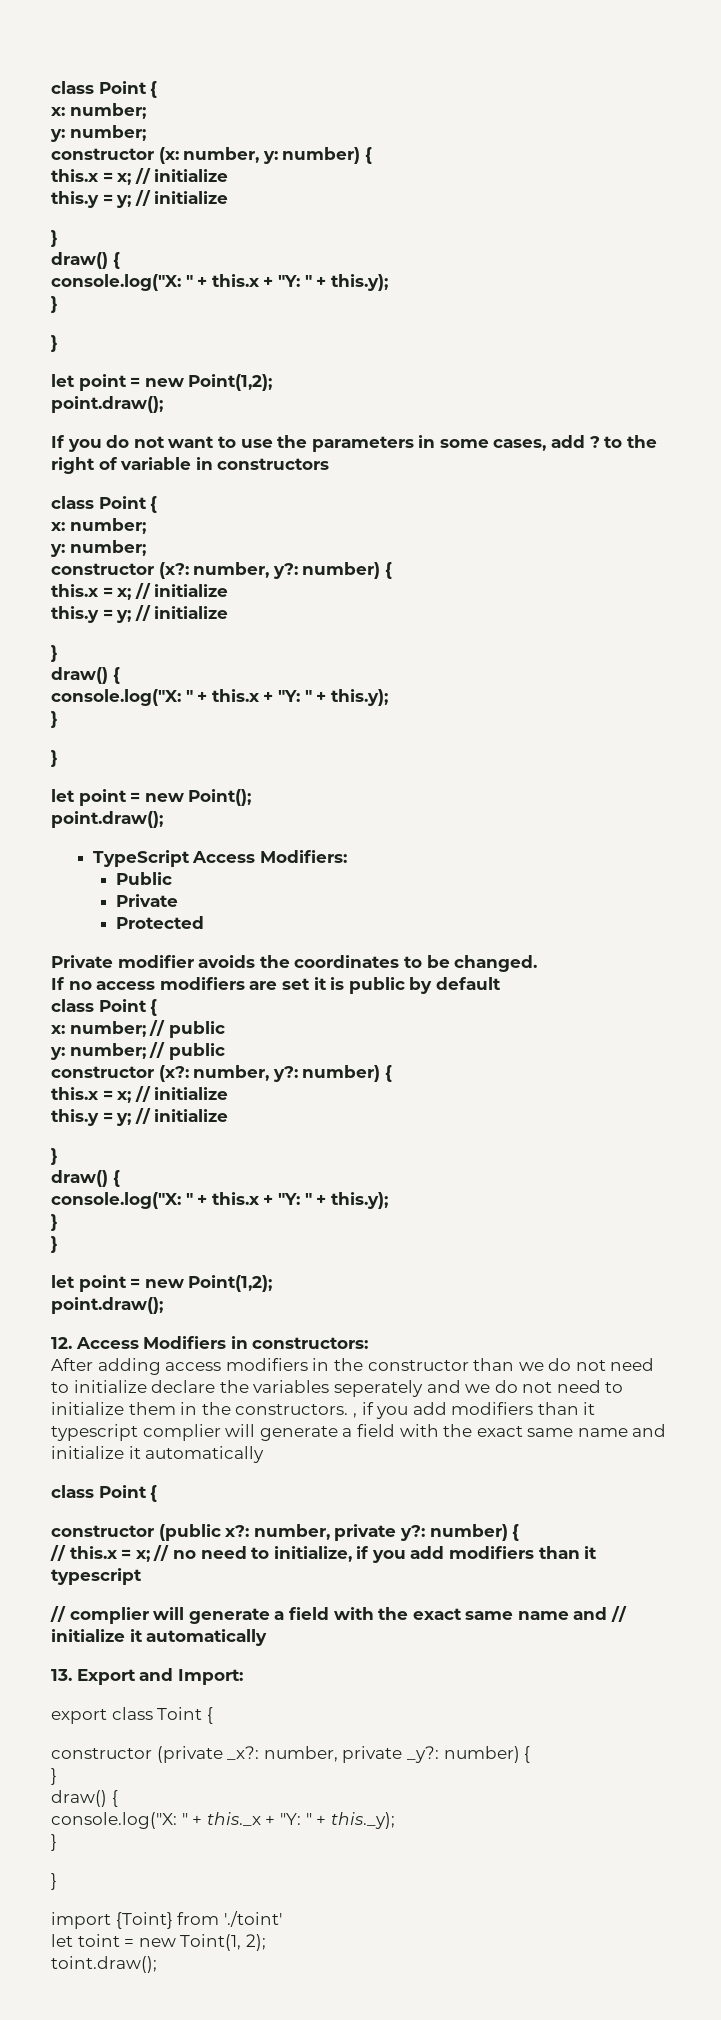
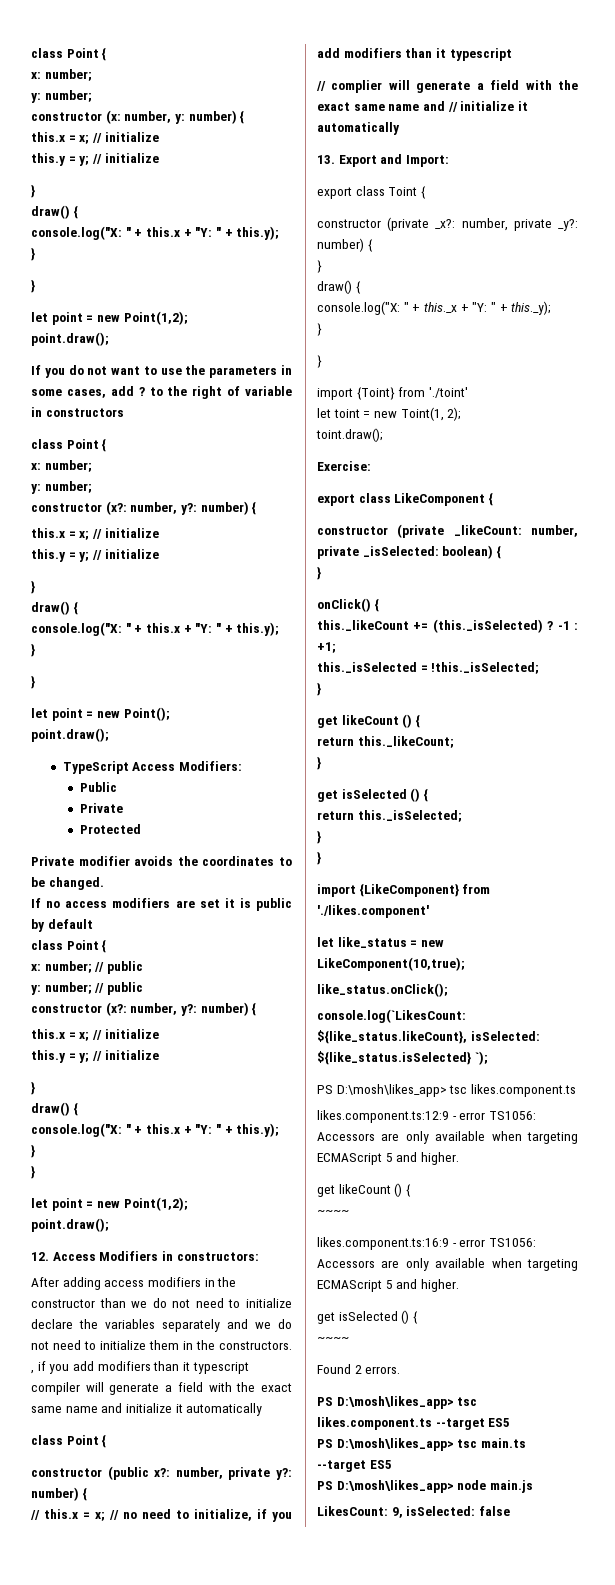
[333,1380,423,1397] seperately -> [162,1319,220,1332] separately
[142,1424,221,1441] complier -> [31,1382,80,1395] compiler
(157, 1964) none -> [317,461,371,471] [317,492,493,506] [317,524,578,538] [317,545,501,559] [317,566,321,580] [317,598,379,612] [317,619,578,633] [317,642,336,653] [317,662,540,674] [317,682,321,696] [317,714,420,728] [317,736,454,748] [317,756,321,770] [317,788,428,802] [317,810,462,822] [317,830,321,844] [317,851,321,865] [317,883,491,897] [317,905,429,918] [317,937,444,948] [317,957,465,971] [317,983,448,997] [317,1009,466,1023] [317,1030,540,1044] [317,1051,488,1065] [317,1084,576,1097] [317,1110,536,1123] [317,1131,578,1144] [317,1152,459,1165] [317,1183,411,1197] [317,1210,349,1215] [317,1237,536,1250] [317,1258,578,1271] [317,1279,459,1292] [317,1310,418,1324] [317,1337,349,1342] [317,1364,401,1374] [317,1396,478,1409] [317,1417,511,1430] [317,1438,526,1451] [317,1460,392,1472] [317,1480,533,1493] [317,1506,510,1518] // Exercise: // export class LikeComponent { // constructor (private _likeCount: number, private _isSelected: boolean) { // } // onClick() { // this._likeCount += (this._isSelected) ? -1 : +1; // this._isSelected = !this._isSelected; // } // get likeCount () { // return this._likeCount; // } // get isSelected () { // return this._isSelected; // } // } // import {LikeComponent} from './likes.component' // let like_status = new LikeComponent(10,true); // like_status.onClick(); // console.log(`LikesCount: ${like_status.likeCount}, isSelected: ${like_status.isSelected} `); // PS D:\mosh\likes_app> tsc likes.component.ts // likes.component.ts:12:9 - error TS1056: Accessors are only available when targeting ECMAScript 5 and higher. // get likeCount () { // ~~~~ // likes.component.ts:16:9 - error TS1056: Accessors are only available when targeting ECMAScript 5 and higher. // get isSelected () { // ~~~~ // Found 2 errors. // PS D:\mosh\likes_app> tsc likes.component.ts --target ES5 // PS D:\mosh\likes_app> tsc main.ts --target ES5 // PS D:\mosh\likes_app> node main.js // LikesCount: 9, isSelected: false

